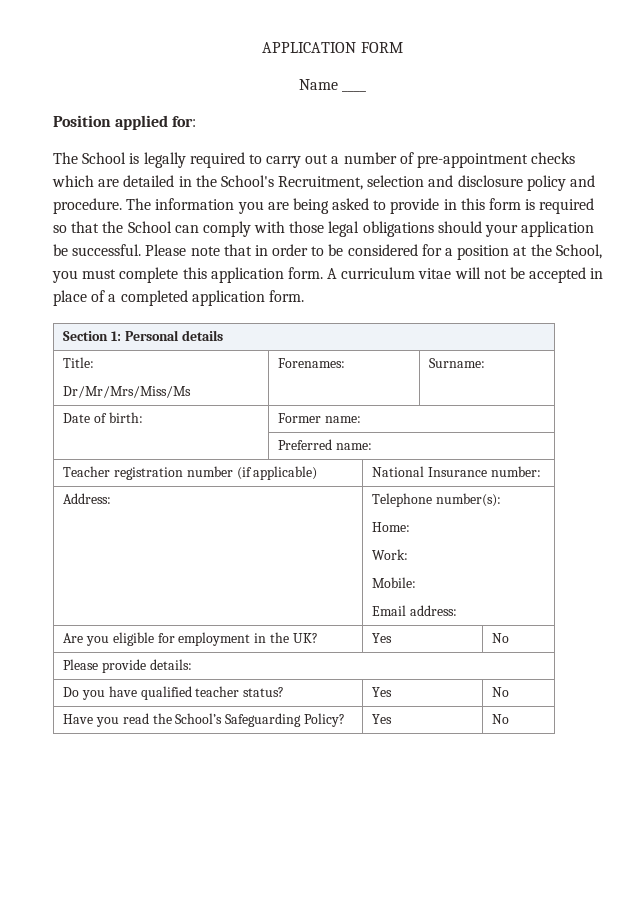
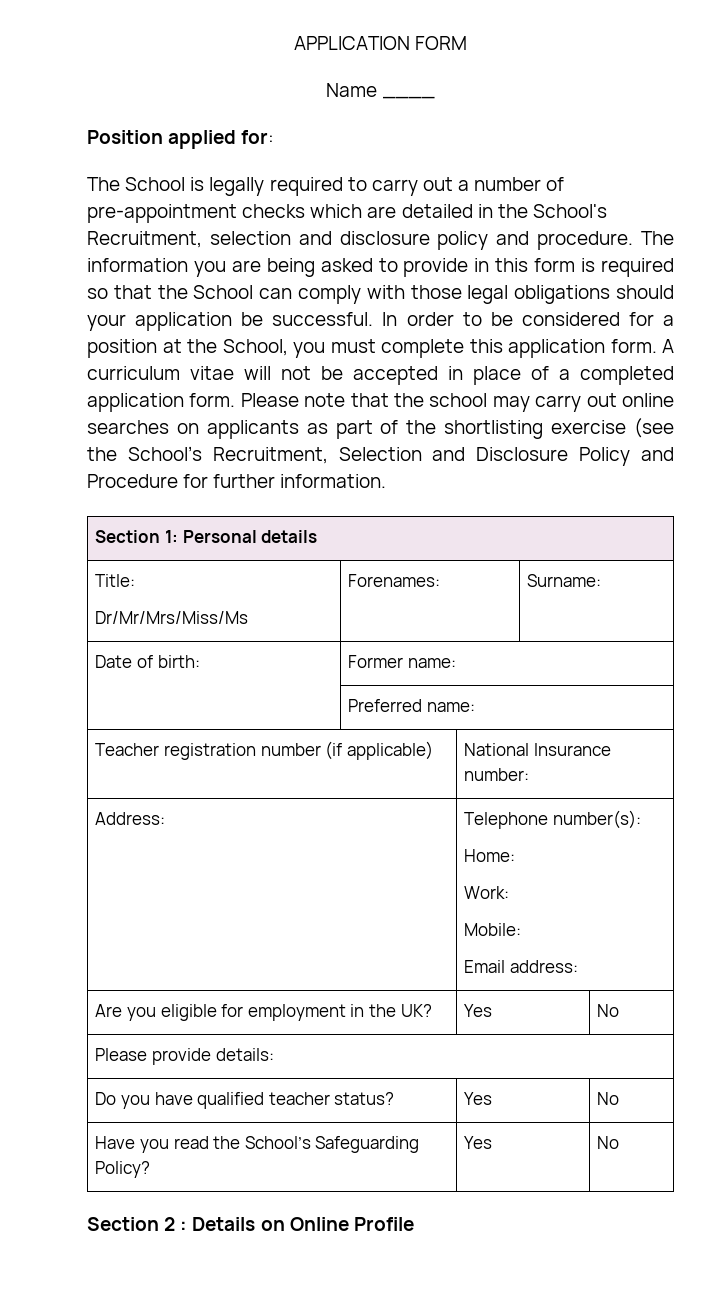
[145,244,268,256] Please note that in -> [382,312,398,326] In
(304, 296) none -> [240,393,674,412] [87,418,675,439] [87,446,675,466] [87,474,387,488] Please note that the school may carry out online searches on applicants as part of the shortlisting exercise (see the School’s Recruitment, Selection and Disclosure Policy and Procedure for further information.
(510, 719) none -> [87,1217,414,1231] // Section 2 : Details on Online Profile

